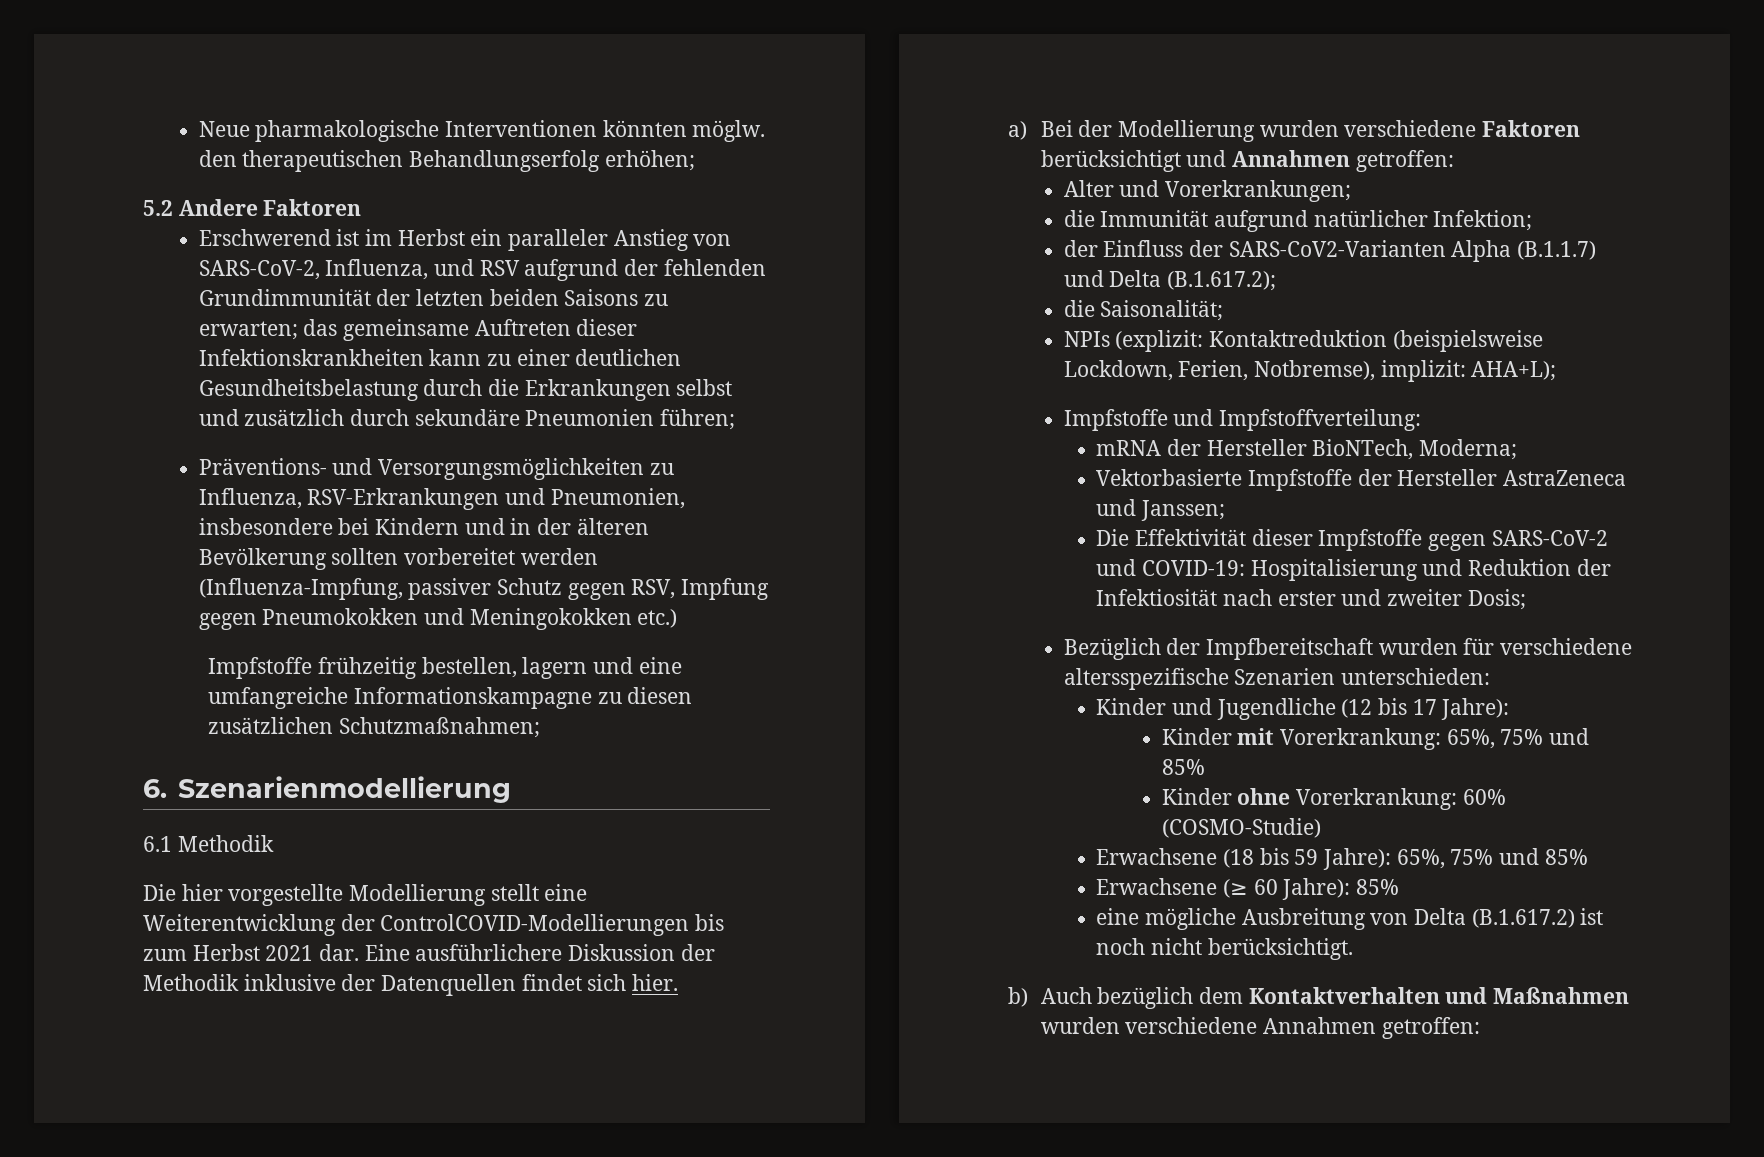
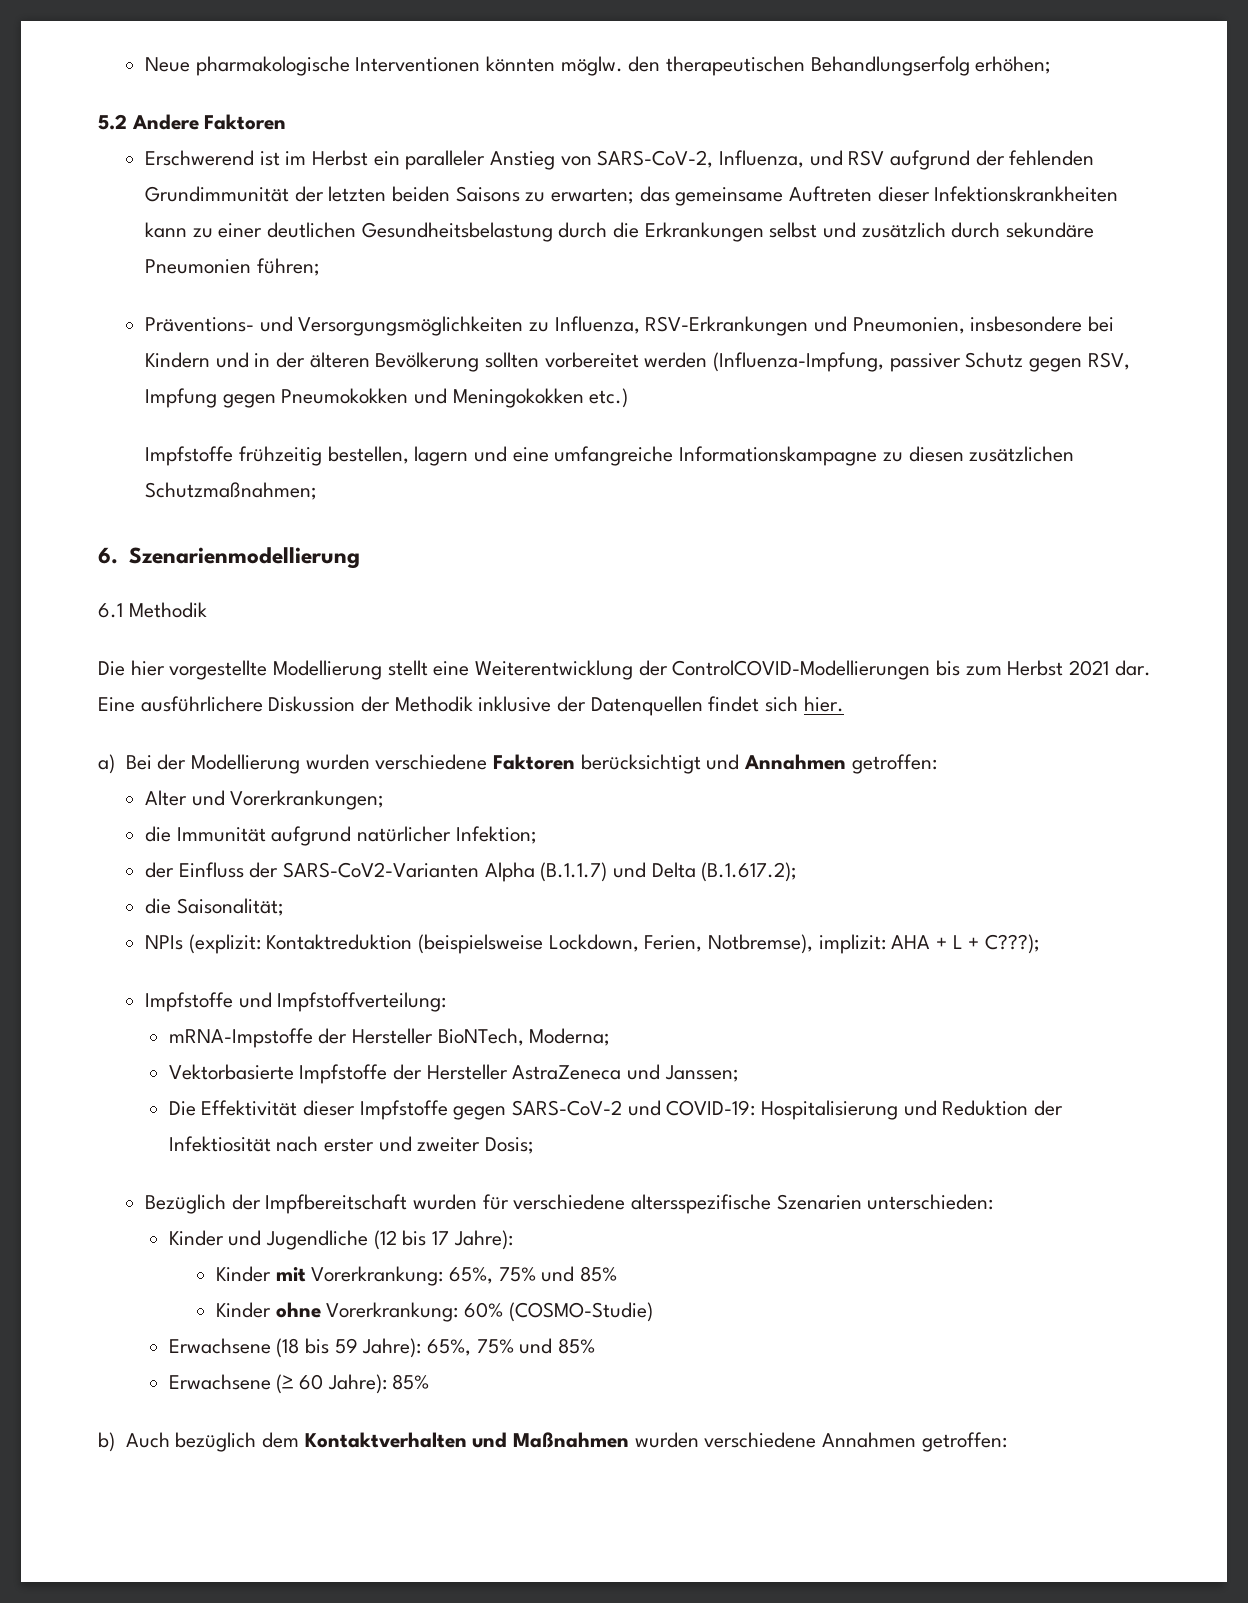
[1471,361,1557,381] AHA+L); -> [891,934,1040,954] AHA + L + C???);
[1096,440,1162,456] mRNA -> [168,1028,313,1048] mRNA-Impstoffe
[1096,908,1604,930] [1096,938,1353,960] // eine mögliche Ausbreitung von Delta (B.1.617.2) ist noch nicht berücksichtigt. -> (430, 1382) none

